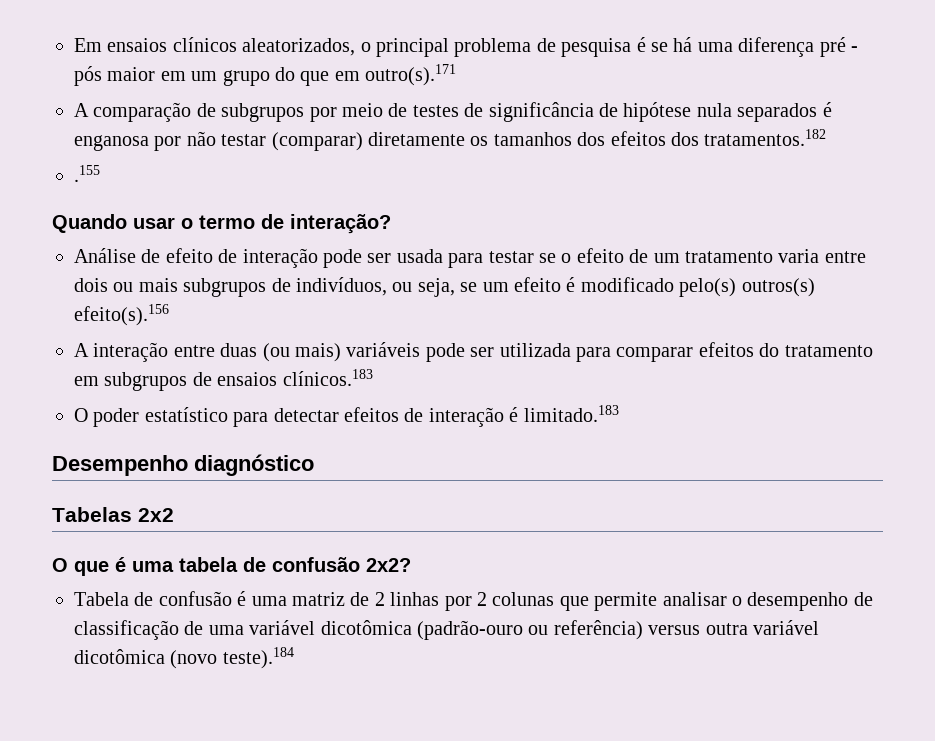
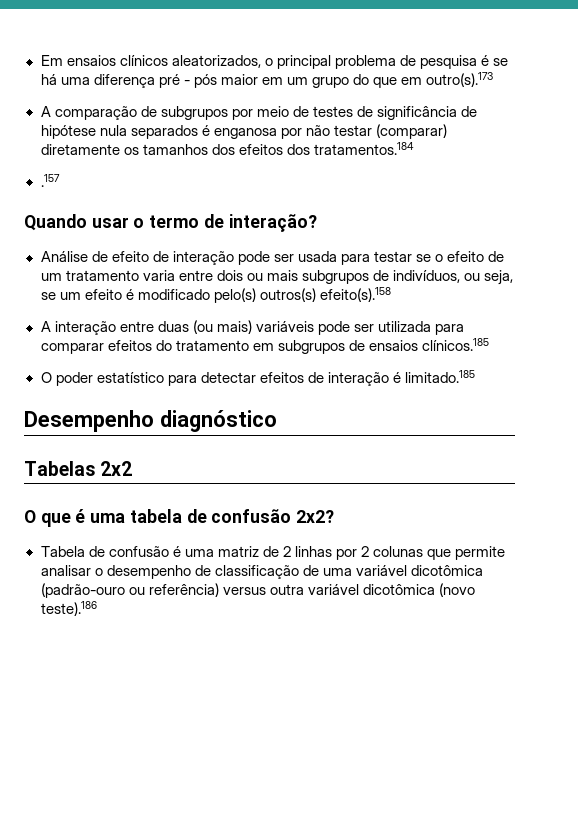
[365,64,457,86] outro(s).171 -> [426,72,494,87] outro(s).173
[704,129,827,146] [74,165,100,182] tratamentos.182 // .155 -> [313,142,414,155] [40,174,60,187] tratamentos.184 // .157
[74,304,169,326] efeito(s).156 -> [319,287,391,302] efeito(s).158
[282,369,373,386] clínicos.183 -> [421,338,489,351] clínicos.185
[523,405,619,422] limitado.183 -> [404,370,475,383] limitado.185
[222,647,294,669] teste).184 -> [40,601,97,616] teste).186

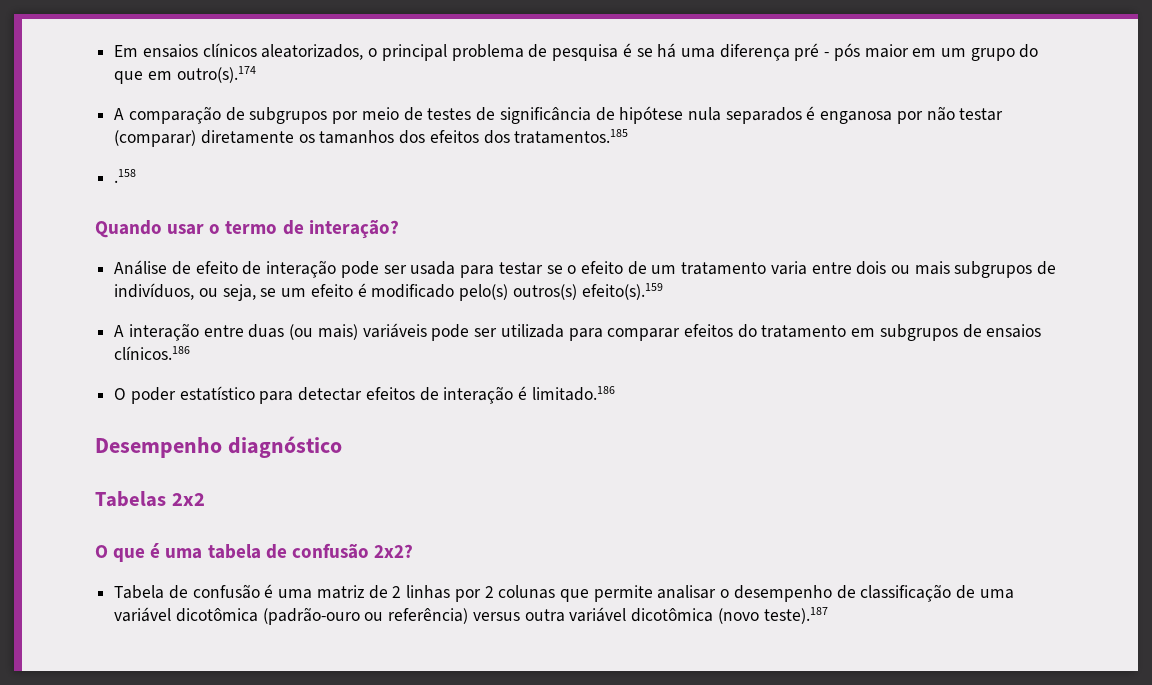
[426,72,494,87] outro(s).173 -> [176,66,256,83] outro(s).174
[313,142,414,155] [40,174,60,187] tratamentos.184 // .157 -> [514,129,629,144] [114,169,137,183] tratamentos.185 // .158
[319,287,391,302] efeito(s).158 -> [581,283,663,300] efeito(s).159
[421,338,489,351] clínicos.185 -> [114,346,191,360] clínicos.186
[404,370,475,383] limitado.185 -> [531,386,615,401] limitado.186
[40,601,97,616] teste).186 -> [763,607,828,624] teste).187

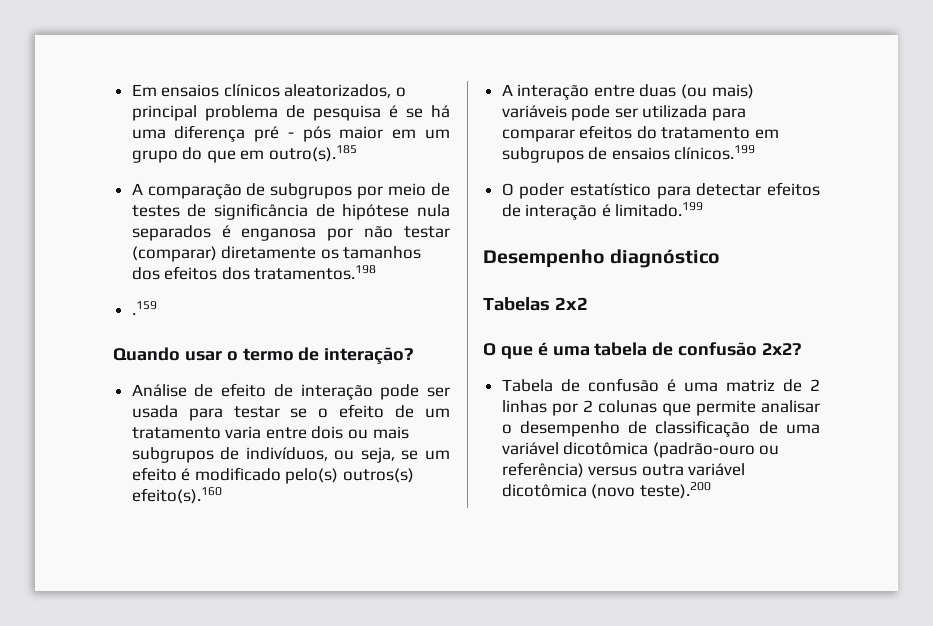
[176,66,256,83] outro(s).174 -> [269,145,358,162] outro(s).185
[514,129,629,144] [114,169,137,183] tratamentos.185 // .158 -> [254,265,377,280] [131,301,157,315] tratamentos.198 // .159
[581,283,663,300] efeito(s).159 -> [131,487,222,504] efeito(s).160
[114,346,191,360] clínicos.186 -> [674,145,756,160] clínicos.199
[531,386,615,401] limitado.186 -> [615,202,704,217] limitado.199
[763,607,828,624] teste).187 -> [639,482,711,499] teste).200

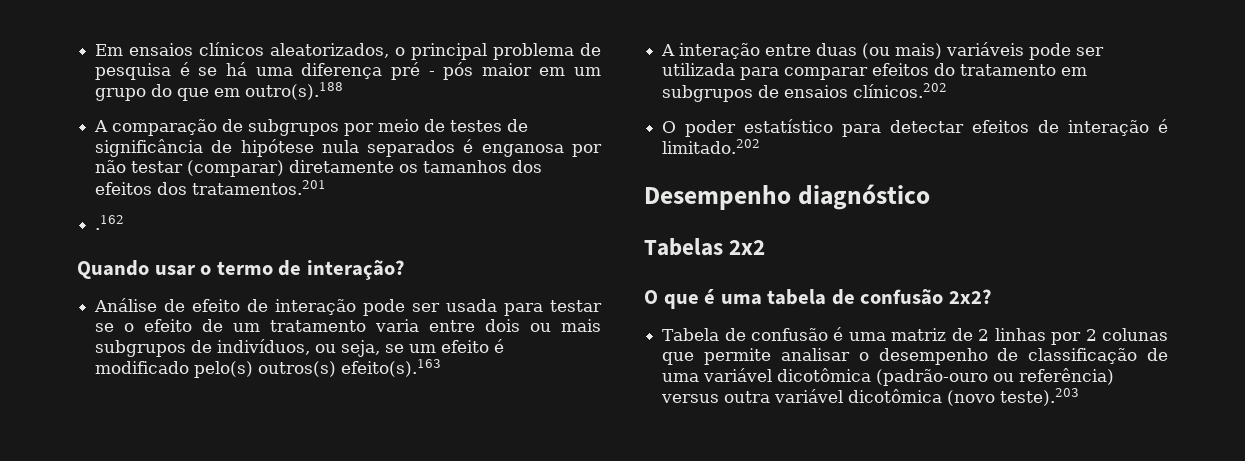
[269,145,358,162] outro(s).185 -> [245,82,344,100] outro(s).188
[254,265,377,280] [131,301,157,315] tratamentos.198 // .159 -> [192,180,327,195] [95,215,125,230] tratamentos.201 // .162
[131,487,222,504] efeito(s).160 -> [341,359,442,377] efeito(s).163
[674,145,756,160] clínicos.199 -> [853,83,948,98] clínicos.202
[615,202,704,217] limitado.199 -> [662,139,761,154] limitado.202
[639,482,711,499] teste).200 -> [1000,388,1080,406] teste).203

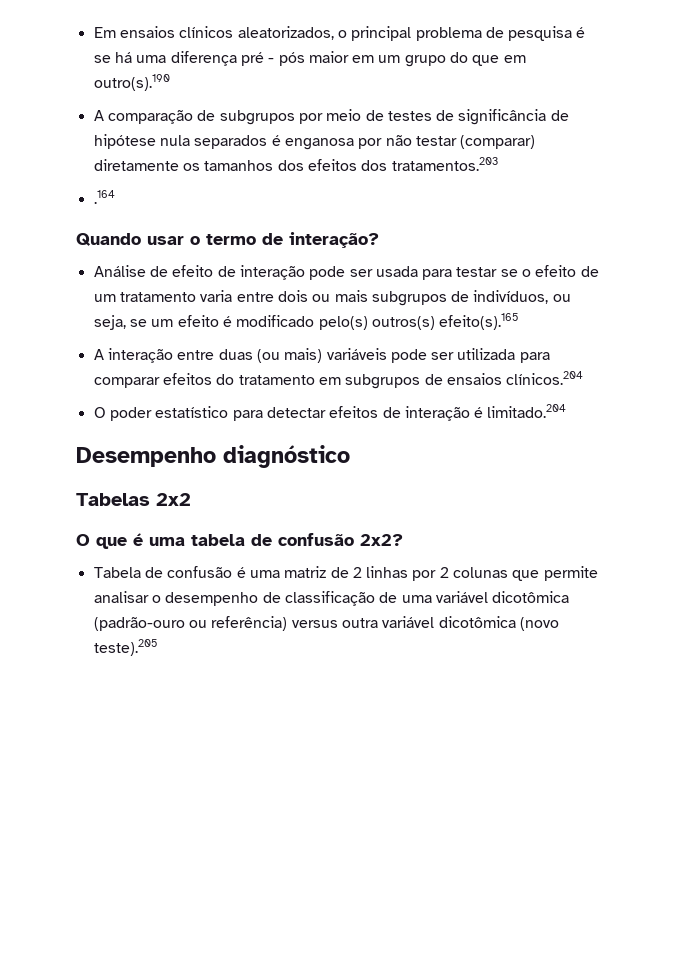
[245,82,344,100] outro(s).188 -> [93,74,170,91] outro(s).190
[192,180,327,195] [95,215,125,230] tratamentos.201 // .162 -> [391,157,498,171] [93,190,115,204] tratamentos.203 // .164
[341,359,442,377] efeito(s).163 -> [439,313,519,330] efeito(s).165
[853,83,948,98] clínicos.202 -> [506,371,584,385] clínicos.204
[662,139,761,154] limitado.202 -> [487,404,567,418] limitado.204
[1000,388,1080,406] teste).203 -> [93,639,157,656] teste).205

